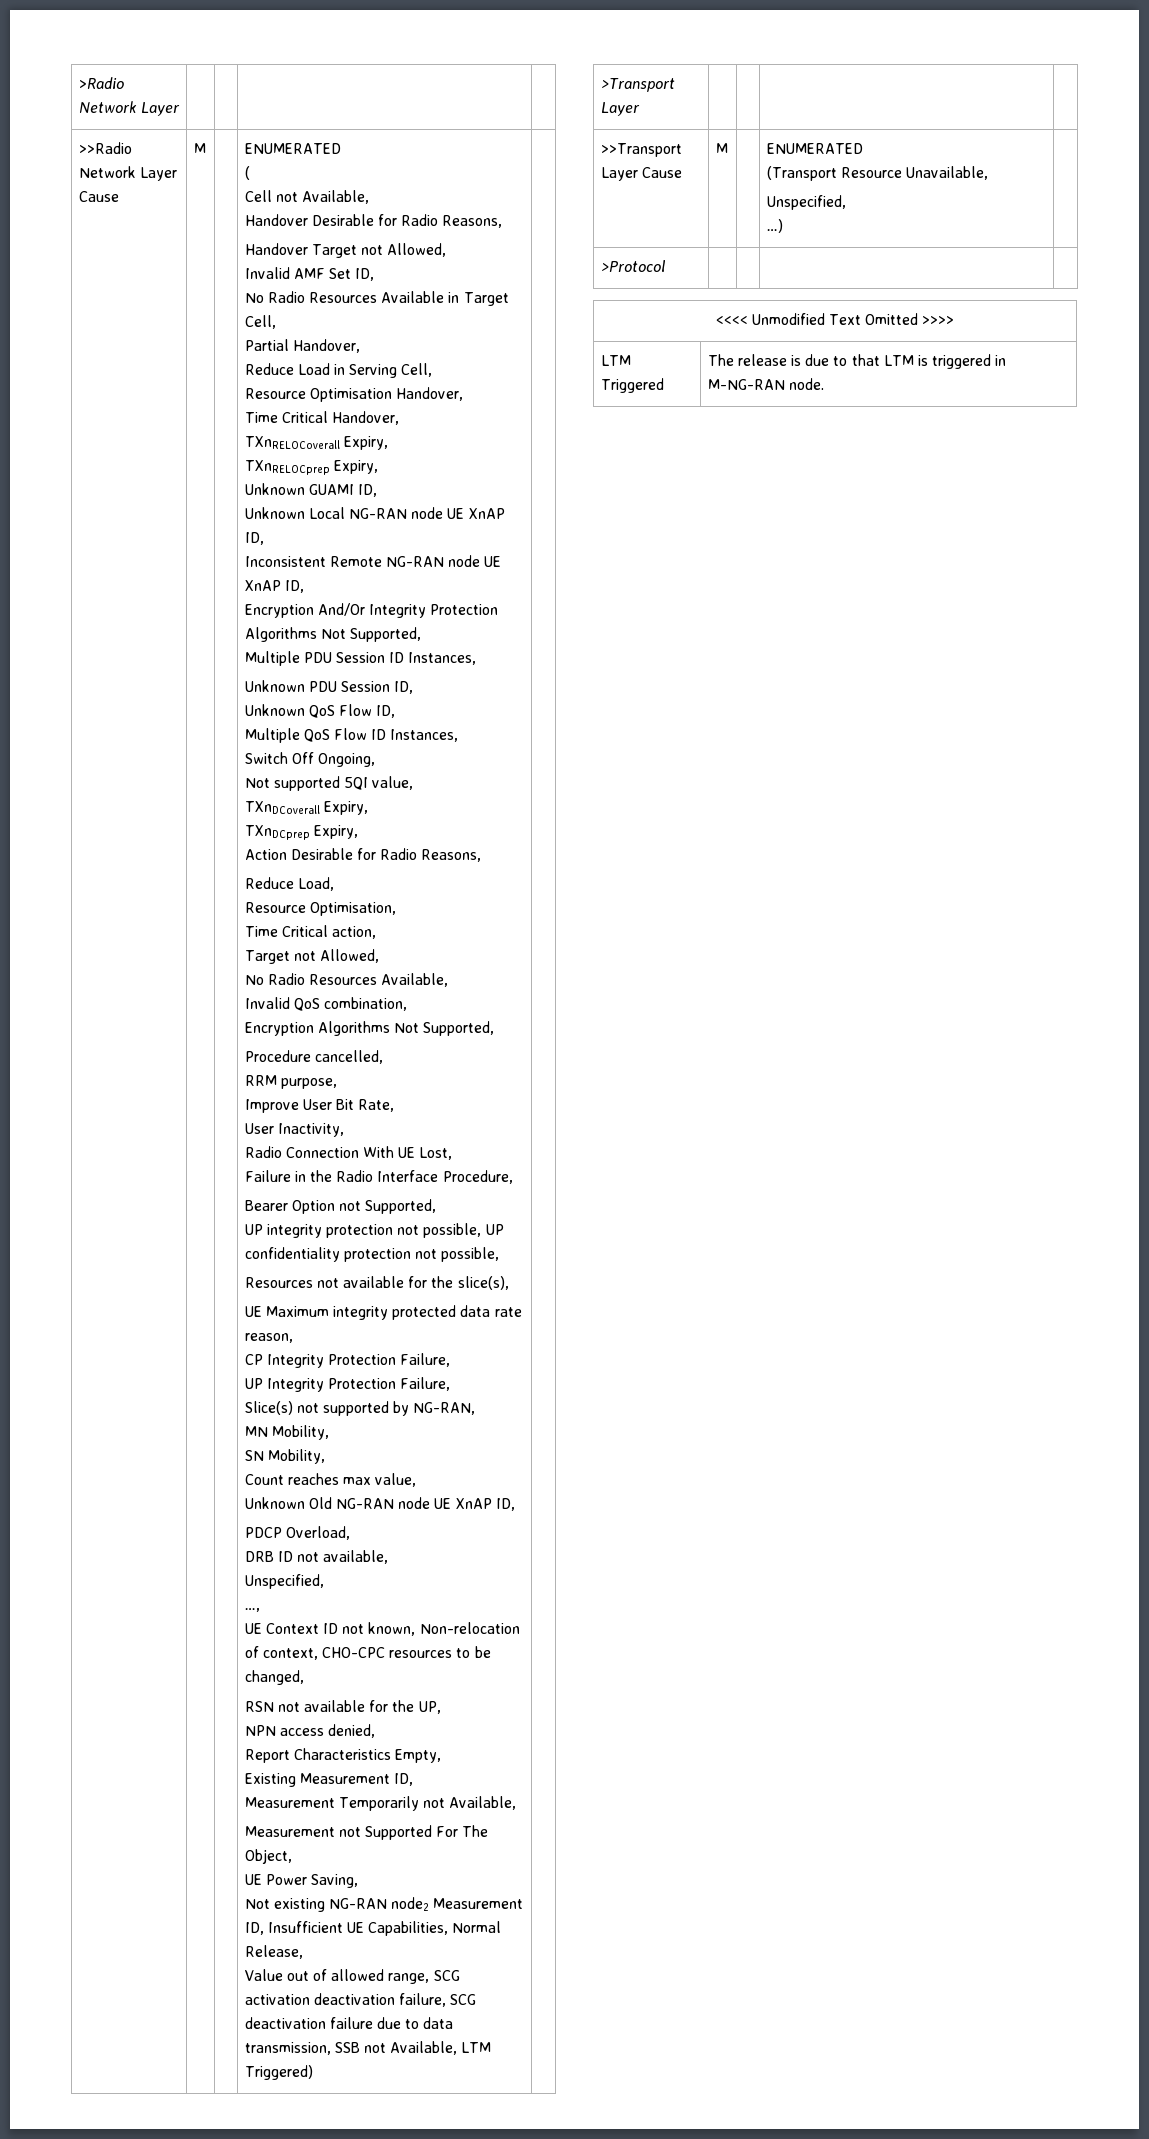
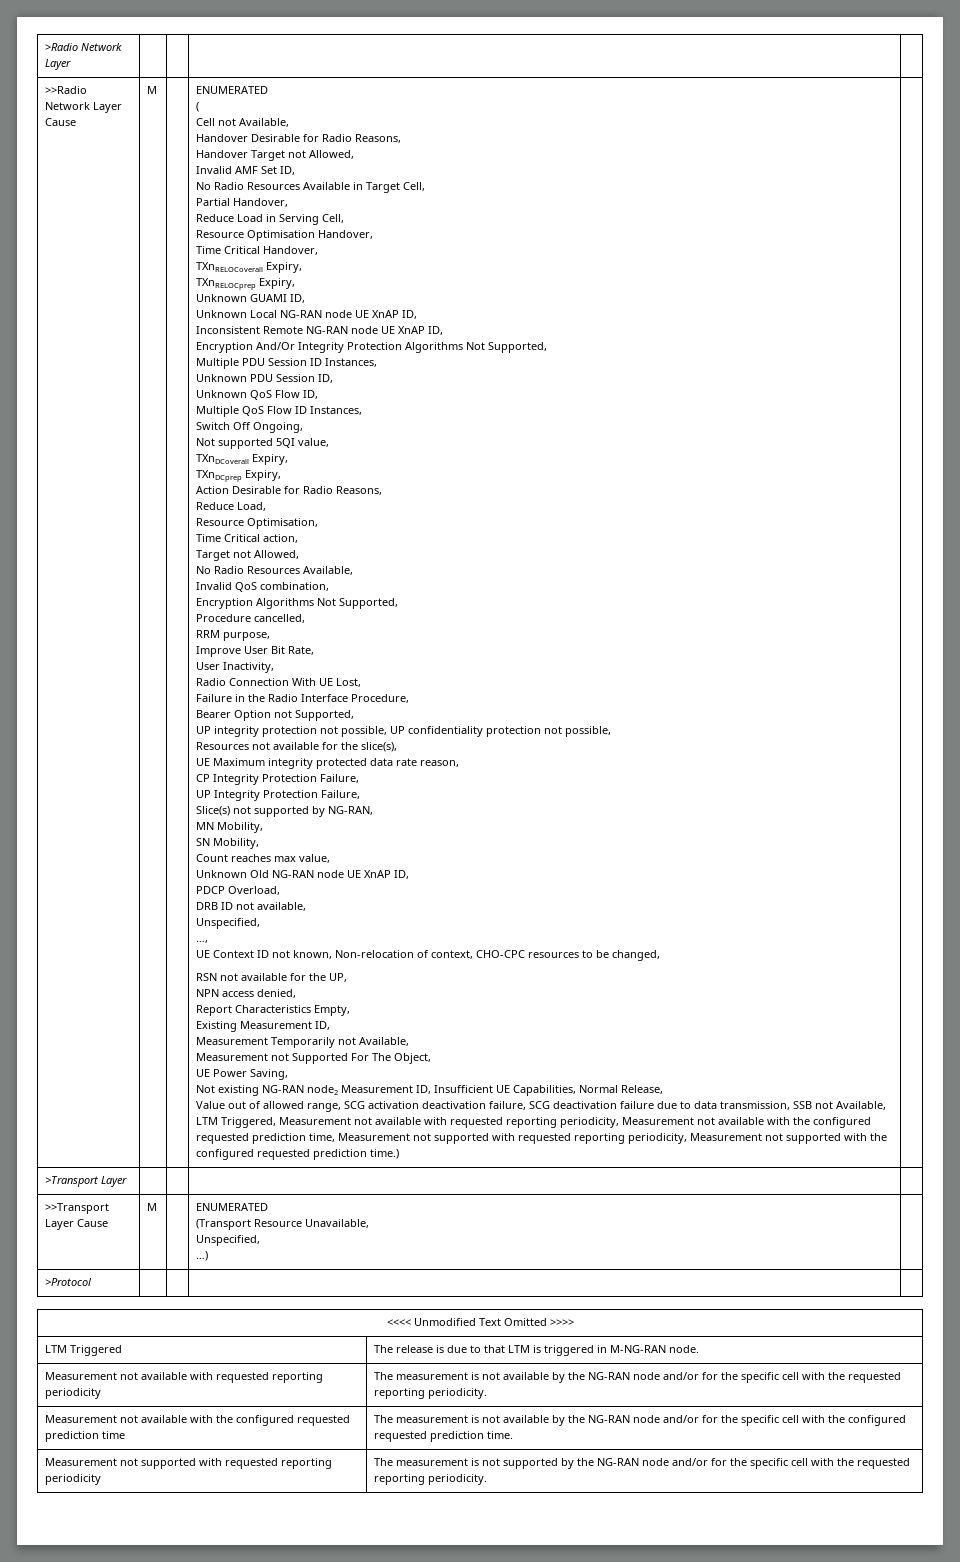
[244,2065,313,2080] Triggered) -> [220,1117,871,1128] [195,1133,887,1144] [195,1149,399,1160] Triggered, Measurement not available with requested reporting periodicity, Measurement not available with the configured requested prediction time, Measurement not supported with requested reporting periodicity, Measurement not supported with the configured requested prediction time.)
(824, 384) none -> [44,1372,323,1383] [44,1388,101,1399] [373,1372,901,1383] [373,1388,487,1399] [44,1415,350,1426] [44,1431,125,1442] [373,1415,906,1426] [373,1431,513,1442] [44,1458,332,1469] [44,1474,101,1485] [373,1458,910,1469] [373,1474,487,1485] // Measurement not available with requested reporting periodicity | The measurement is not available by the NG-RAN node and/or for the specific cell with the requested reporting periodicity. // Measurement not available with the configured requested prediction time | The measurement is not available by the NG-RAN node and/or for the specific cell with the configured requested prediction time. // Measurement not supported with requested reporting periodicity | The measurement is not supported by the NG-RAN node and/or for the specific cell with the requested reporting periodicity.

